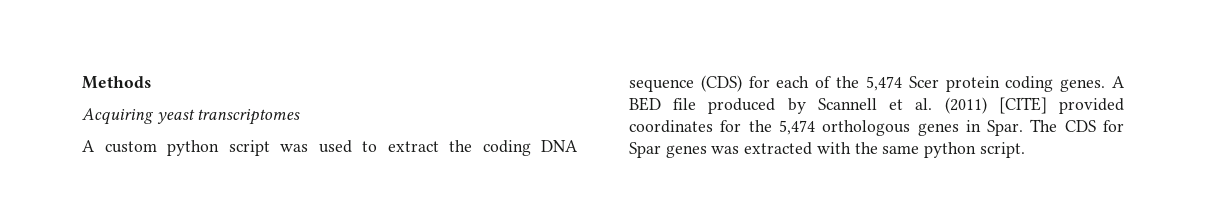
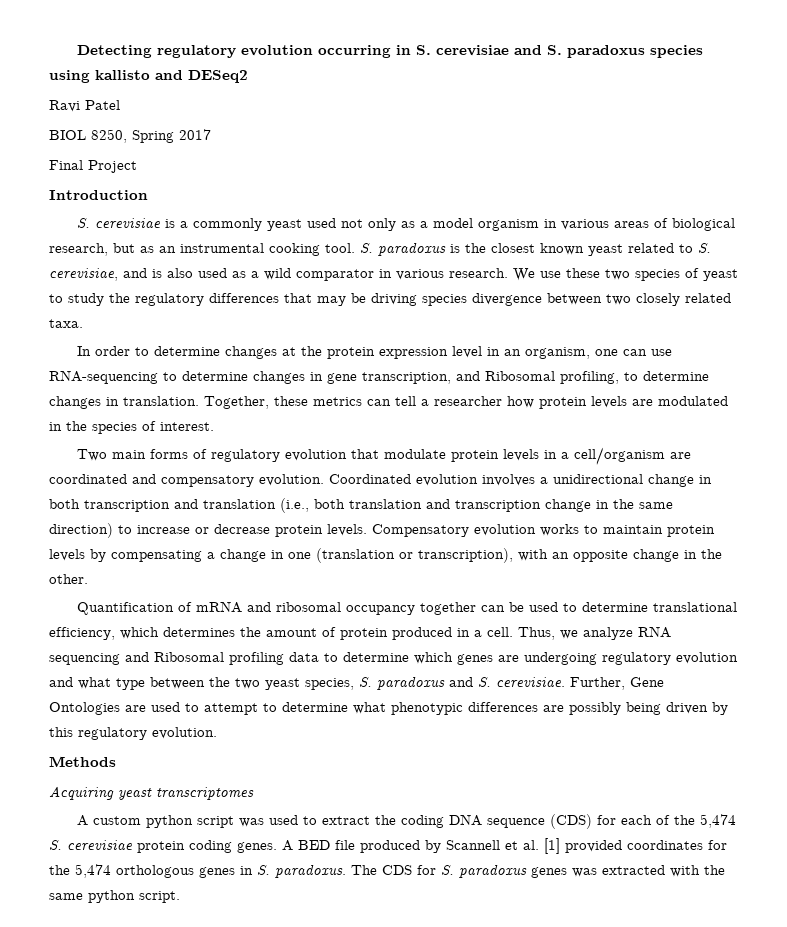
(82, 82) none -> [76,45,703,58] [49,70,248,83] [49,100,120,112] [49,129,211,143] [49,160,137,173] [49,190,148,200] [76,218,735,231] [49,242,711,256] [49,268,738,281] [49,293,731,306] [49,319,83,328] [76,346,672,359] [49,370,709,384] [49,396,728,409] [49,421,214,434] [76,447,691,465] [49,474,712,487] [49,498,673,513] [49,523,715,538] [49,548,722,563] [49,574,88,584] [76,601,737,615] [49,626,671,640] [49,652,738,665] [49,676,664,690] [49,702,728,715] [49,727,217,740] Detecting regulatory evolution occurring in S. cerevisiae and S. paradoxus species using kallisto and DESeq2 // Ravi Patel // BIOL 8250, Spring 2017 // Final Project // Introduction // S. cerevisiae is a commonly yeast used not only as a model organism in various areas of biological research, but as an instrumental cooking tool. S. paradoxus is the closest known yeast related to S. cerevisiae, and is also used as a wild comparator in various research. We use these two species of yeast to study the regulatory differences that may be driving species divergence between two closely related taxa. // In order to determine changes at the protein expression level in an organism, one can use RNA-sequencing to determine changes in gene transcription, and Ribosomal profiling, to determine changes in translation. Together, these metrics can tell a researcher how protein levels are modulated in the species of interest. // Two main forms of regulatory evolution that modulate protein levels in a cell/organism are coordinated and compensatory evolution. Coordinated evolution involves a unidirectional change in both transcription and translation (i.e., both translation and transcription change in the same direction) to increase or decrease protein levels. Compensatory evolution works to maintain protein levels by compensating a change in one (translation or transcription), with an opposite change in the other. // Quantification of mRNA and ribosomal occupancy together can be used to determine translational efficiency, which determines the amount of protein produced in a cell. Thus, we analyze RNA sequencing and Ribosomal profiling data to determine which genes are undergoing regulatory evolution and what type between the two yeast species, S. paradoxus and S. cerevisiae. Further, Gene Ontologies are used to attempt to determine what phenotypic differences are possibly being driven by this regulatory evolution. //
[908,76,939,88] Scer -> [49,840,133,850] S. cerevisiae
[944,97,1047,114] (2011) [CITE] -> [544,838,560,854] [1]
[987,120,1024,136] Spar. -> [257,864,346,878] S. paradoxus.
[629,142,661,158] Spar -> [441,864,527,878] S. paradoxus

